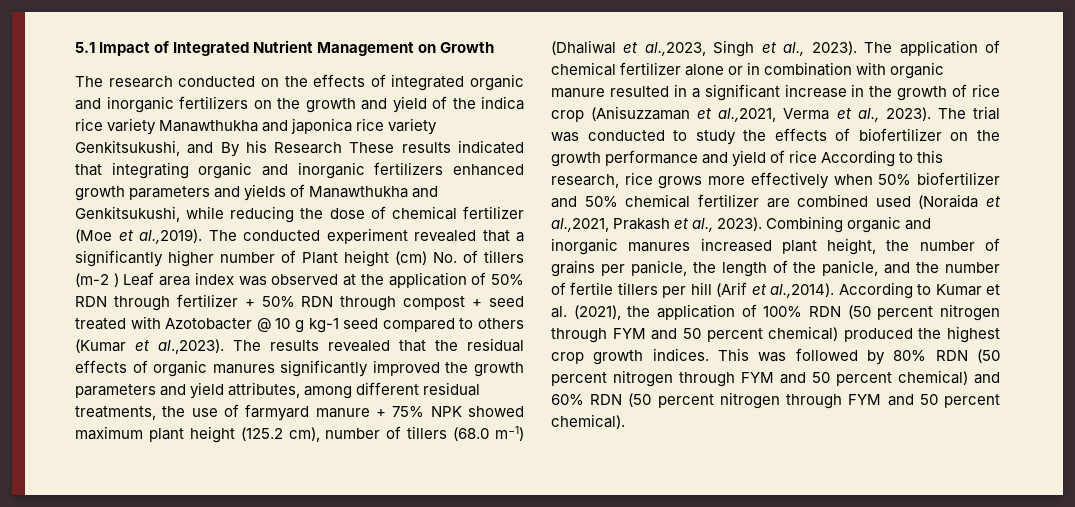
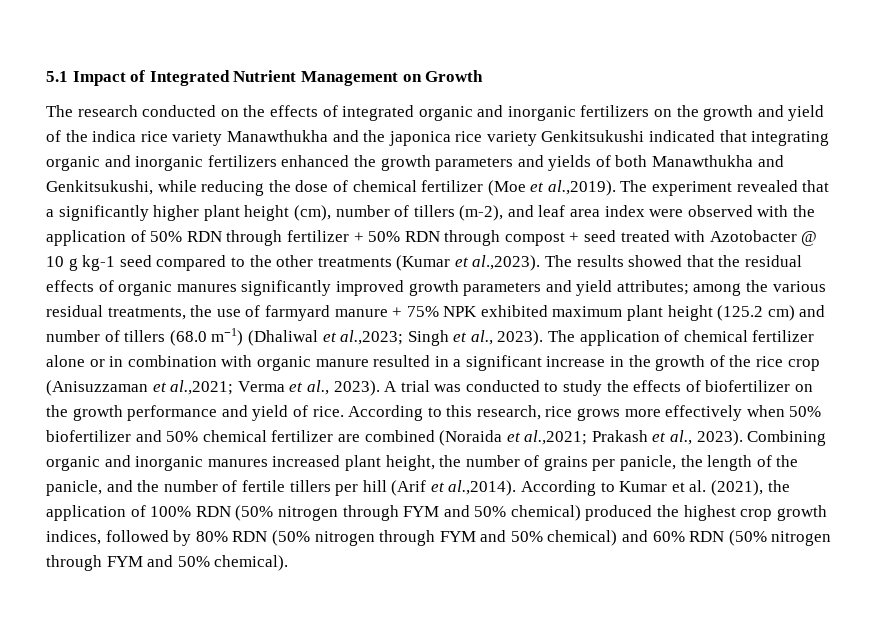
(289, 126) none -> [363,130,386,142] the
[75,140,451,157] Genkitsukushi, and By his Research These results -> [541,130,645,142] Genkitsukushi
(524, 170) none -> [353,155,376,167] the
(306, 190) none -> [615,155,648,167] both
[243,230,320,241] conducted -> (648, 186) none
[220,250,524,267] [75,272,357,287] number of Plant height (cm) No. of tillers (m-2 ) Leaf area index was observed at -> [203,205,789,221] plant height (cm), number of tillers (m-2), and leaf area index were observed with
[478,318,524,329] others -> [249,255,392,267] the other treatments
[328,340,390,352] revealed -> [628,255,683,267] showed
[445,362,469,373] the -> (404, 288) none
[228,382,420,399] attributes, among different -> [616,280,826,296] attributes; among the various
[468,406,524,417] showed -> [480,305,548,317] exhibited
[288,427,320,442] cm), -> [767,305,826,321] cm) and
[644,42,706,56] al.,2023, -> [340,330,404,345] al.,2023;
(968, 90) none -> [729,355,752,367] the
[718,108,777,122] al.,2021, -> [170,380,234,395] al.,2021;
[937,108,966,119] The -> [384,381,398,392] A
[789,150,818,163] rice -> [312,406,344,417] rice.
[875,196,911,207] used -> (435, 436) none
[551,218,609,232] al.,2021, -> [524,430,588,445] al.,2021;
[847,304,1000,321] [551,328,763,343] (50 percent nitrogen through FYM and 50 percent -> [235,505,507,521] (50% nitrogen through FYM and 50%
[652,348,787,362] indices. This was -> [46,530,101,545] indices,
[977,349,1000,363] [551,370,892,387] (50 percent nitrogen through FYM and 50 percent -> [271,530,543,546] (50% nitrogen through FYM and 50%
[628,392,1000,409] (50 percent nitrogen through FYM and 50 percent -> [728,530,832,546] [46,555,210,571] (50% nitrogen through FYM and 50%

